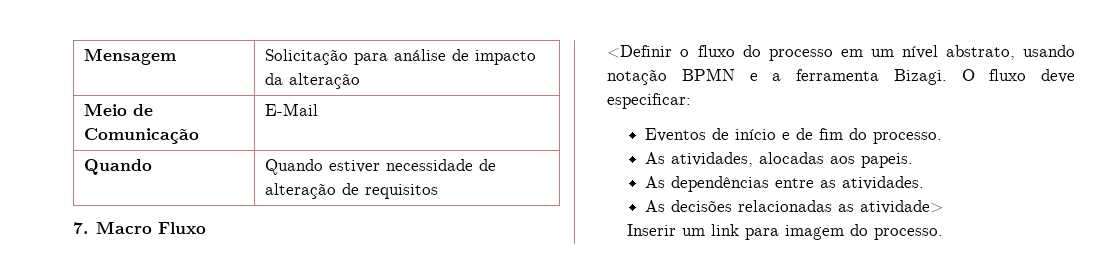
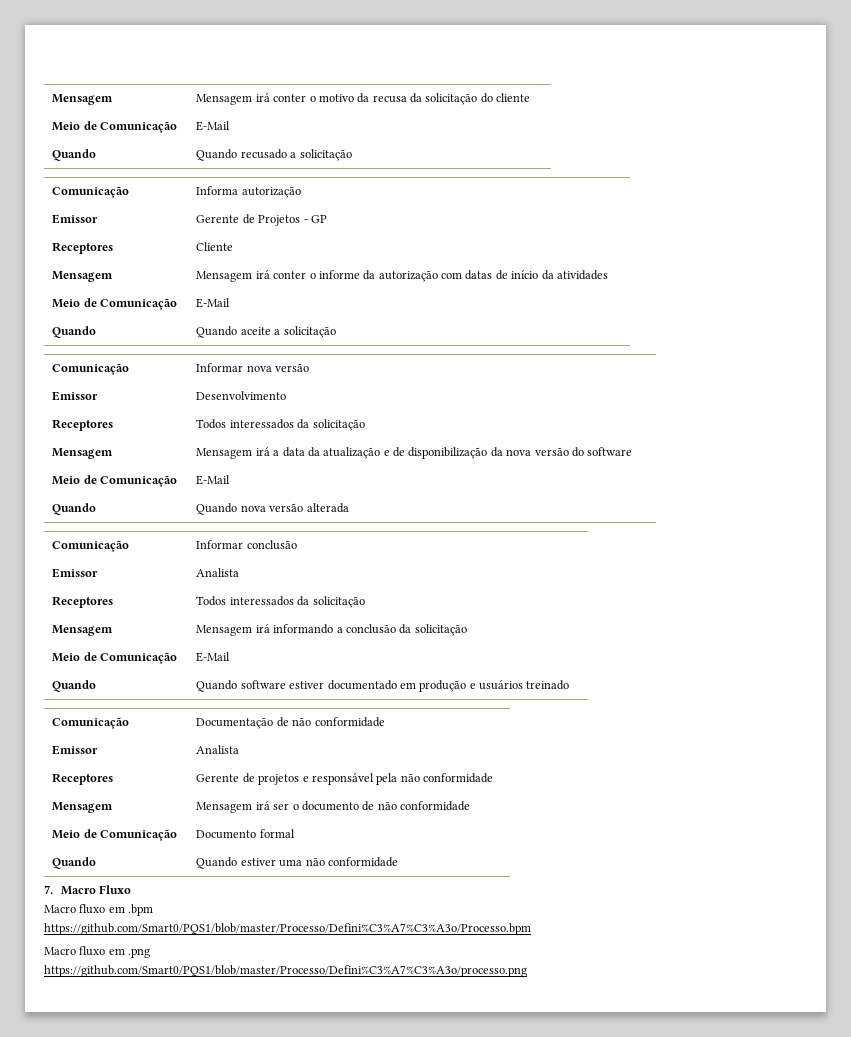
[83,48,176,65] [264,49,536,65] [264,73,360,89] [83,103,153,116] [83,128,199,144] [264,103,318,116] [83,159,152,175] [264,159,496,175] [264,183,438,199] [73,221,207,234] [607,45,1075,61] [607,68,1075,85] [607,93,692,109] [644,128,942,144] [644,152,913,168] [644,176,924,192] [644,200,943,214] [626,224,943,240] Mensagem | Solicitação para análise de impacto da alteração // Meio de Comunicação | E-Mail // Quando | Quando estiver necessidade de alteração de requisitos // 7. Macro Fluxo // <Definir o fluxo do processo em um nível abstrato, usando notação BPMN e a ferramenta Bizagi. O fluxo deve especificar: // Eventos de início e de fim do processo. // As atividades, alocadas aos papeis. // As dependências entre as atividades. // As decisões relacionadas as atividade> // Inserir um link para imagem do processo. -> [52,94,114,105] [196,93,531,105] [52,121,178,133] [196,121,231,131] [52,149,97,161] [196,149,352,161] [52,186,130,198] [196,186,301,198] [52,214,99,224] [196,214,327,226] [52,242,114,254] [196,242,234,251] [52,271,114,282] [196,270,608,282] [52,298,178,310] [196,298,231,308] [52,326,97,338] [196,326,336,338] [52,363,130,375] [196,363,310,372] [52,391,99,401] [196,391,287,400] [52,419,114,431] [196,419,365,431] [52,448,114,459] [196,447,633,459] [52,475,178,487] [196,475,231,485] [52,503,97,515] [196,503,349,515] [52,540,130,552] [196,540,297,550] [52,568,99,578] [196,568,240,577] [52,596,114,608] [196,596,365,608] [52,625,114,636] [196,624,467,636] [52,652,178,664] [196,652,231,662] [52,680,97,692] [196,680,570,692] [52,717,130,729] [196,717,385,729] [52,745,99,755] [196,745,240,754] [52,773,114,785] [196,773,494,785] [52,802,114,813] [196,801,471,813] [52,829,178,841] [196,829,295,839] [52,857,97,869] [196,857,398,869] [44,885,132,895] [44,904,154,916] [44,923,531,935] [44,946,151,958] [44,965,527,977] Mensagem | Mensagem irá conter o motivo da recusa da solicitação do cliente // Meio de Comunicação | E-Mail // Quando | Quando recusado a solicitação // Comunicação | Informa autorização // Emissor | Gerente de Projetos - GP // Receptores | Cliente // Mensagem | Mensagem irá conter o informe da autorização com datas de início da atividades // Meio de Comunicação | E-Mail // Quando | Quando aceite a solicitação // Comunicação | Informar nova versão // Emissor | Desenvolvimento // Receptores | Todos interessados da solicitação // Mensagem | Mensagem irá a data da atualização e de disponibilização da nova versão do software // Meio de Comunicação | E-Mail // Quando | Quando nova versão alterada // Comunicação | Informar conclusão // Emissor | Analista // Receptores | Todos interessados da solicitação // Mensagem | Mensagem irá informando a conclusão da solicitação // Meio de Comunicação | E-Mail // Quando | Quando software estiver documentado em produção e usuários treinado // Comunicação | Documentação de não conformidade // Emissor | Analista // Receptores | Gerente de projetos e responsável pela não conformidade // Mensagem | Mensagem irá ser o documento de não conformidade // Meio de Comunicação | Documento formal // Quando | Quando estiver uma não conformidade // 7. Macro Fluxo // Macro fluxo em .bpm // https://github.com/Smart0/PQS1/blob/master/Processo/Defini%C3%A7%C3%A3o/Processo.bpm // Macro fluxo em .png // https://github.com/Smart0/PQS1/blob/master/Processo/Defini%C3%A7%C3%A3o/processo.png

